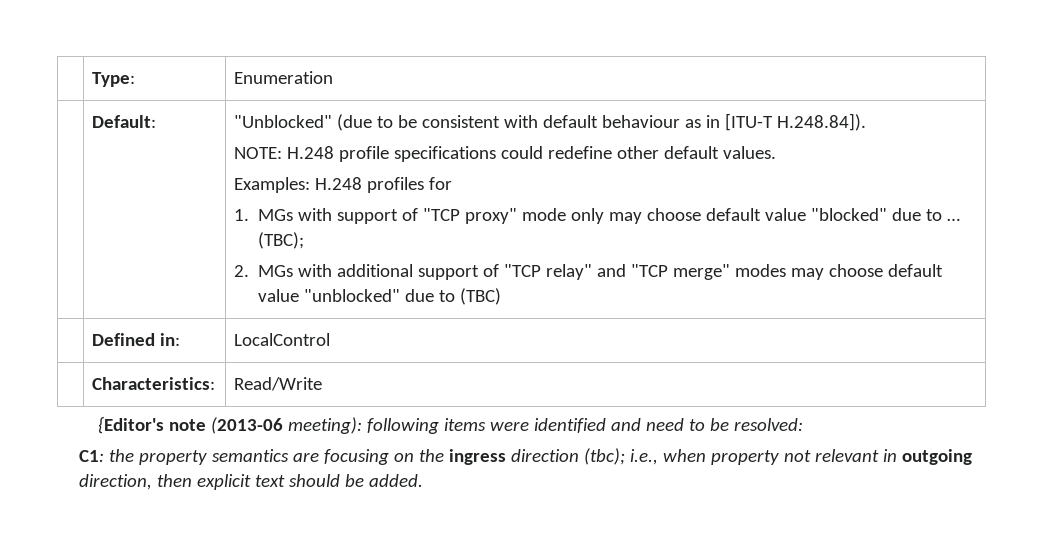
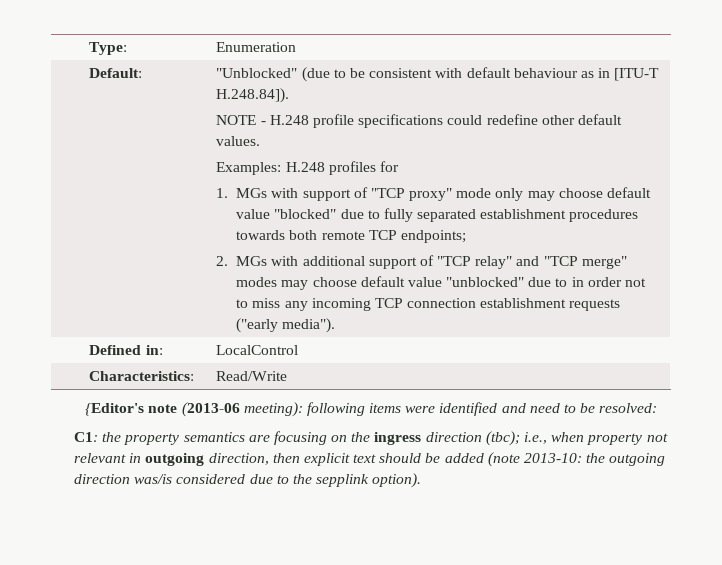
[233,147,282,159] NOTE: -> [216,115,266,125] NOTE -
[946,218,960,221] [257,232,304,249] … (TBC); -> [383,208,639,222] [236,230,466,243] fully separated establishment procedures towards both remote TCP endpoints;
[459,288,501,305] (TBC) -> [571,277,647,287] [236,298,621,311] [236,318,336,333] in order not to miss any incoming TCP connection establishment requests ("early media").
[368,474,423,487] added. -> [444,452,666,467] [73,473,422,488] added (note 2013-10: the outgoing direction was/is considered due to the sepplink option).

